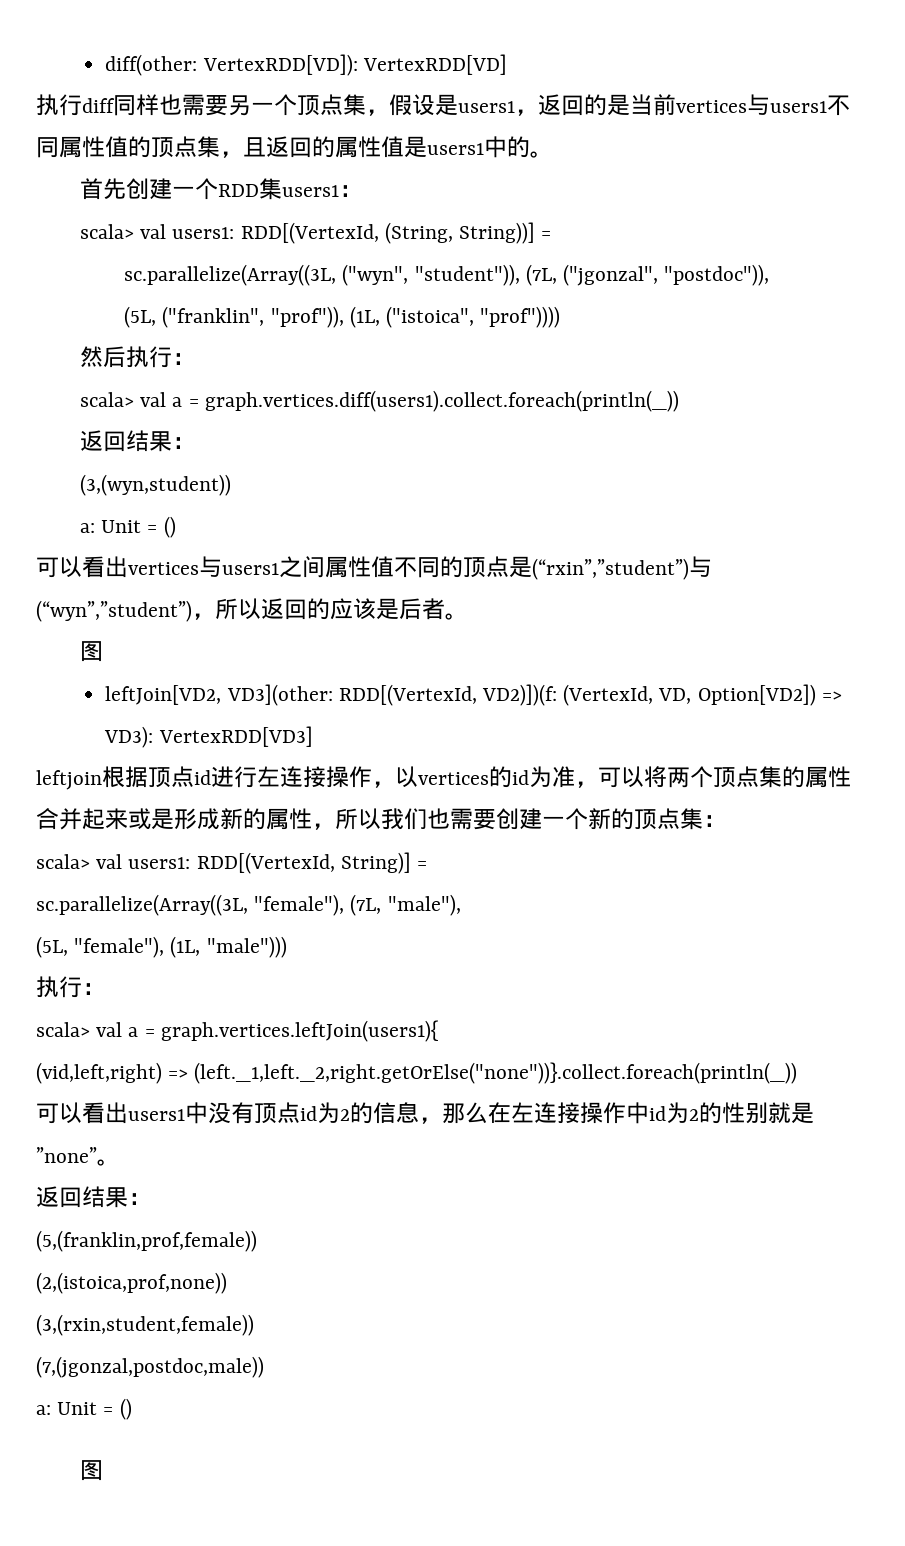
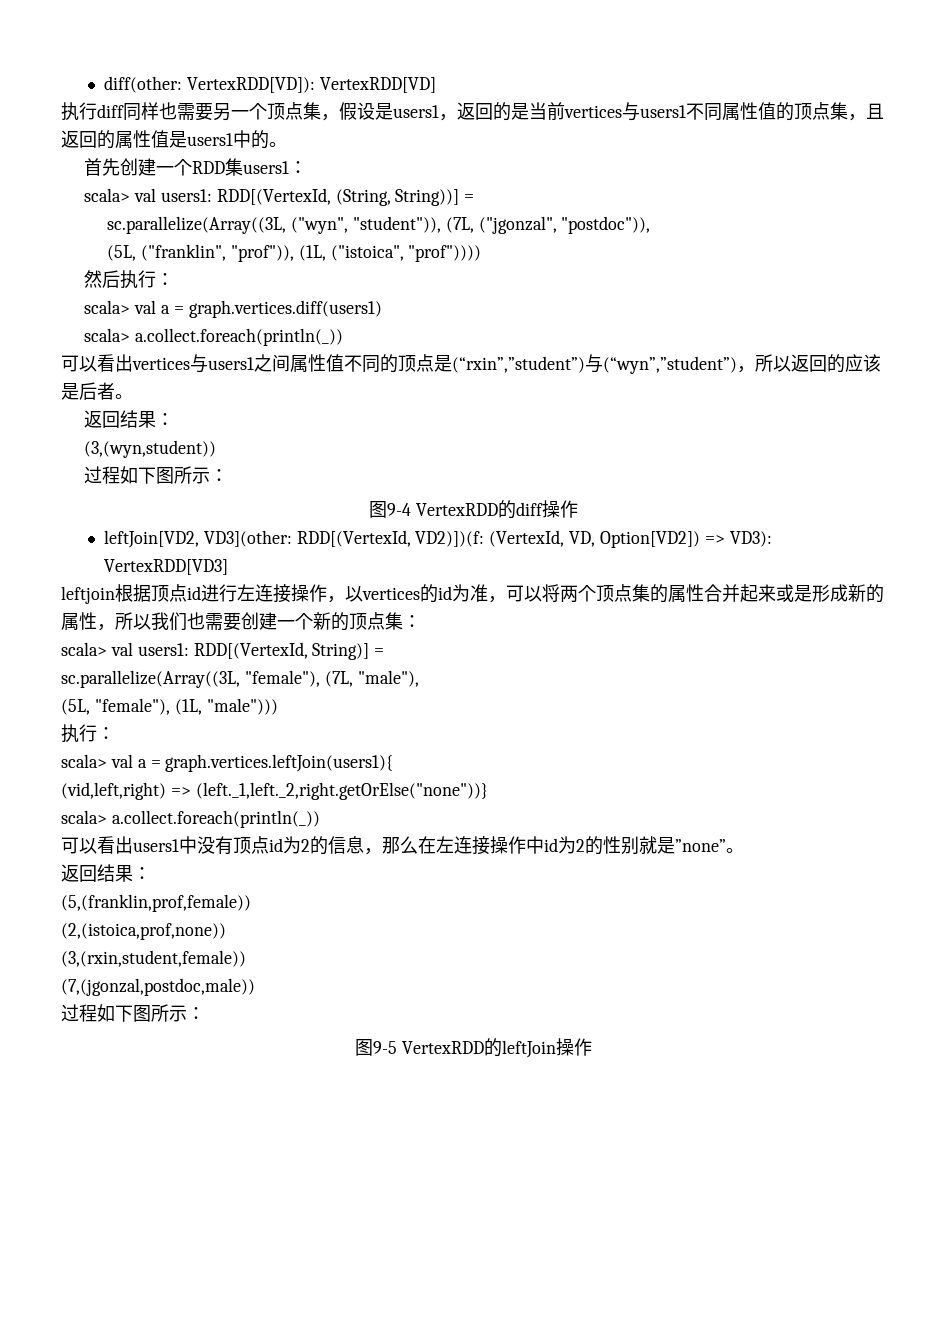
[204,390,679,412] [80,430,196,452] [80,474,232,496] [80,516,176,538] graph.vertices.diff(users1).collect.foreach(println(_)) // 返回结果： // (3,(wyn,student)) // a: Unit = () -> [188,300,382,318] [84,328,343,346] graph.vertices.diff(users1) // scala> a.collect.foreach(println(_))
[80,641,104,662] 图 -> [84,410,175,428] [84,440,217,458] [84,466,229,484] [369,500,578,519] 返回结果： // (3,(wyn,student)) // 过程如下图所示： // 图9-4 VertexRDD的diff操作
[194,1062,798,1084] (left._1,left._2,right.getOrElse("none"))}.collect.foreach(println(_)) -> [195,782,488,800] [61,810,320,828] (left._1,left._2,right.getOrElse("none"))} // scala> a.collect.foreach(println(_))
[36,1398,132,1420] [80,1460,104,1481] a: Unit = () // 图 -> [61,1004,205,1022] [355,1038,592,1058] 过程如下图所示： // 图9-5 VertexRDD的leftJoin操作

